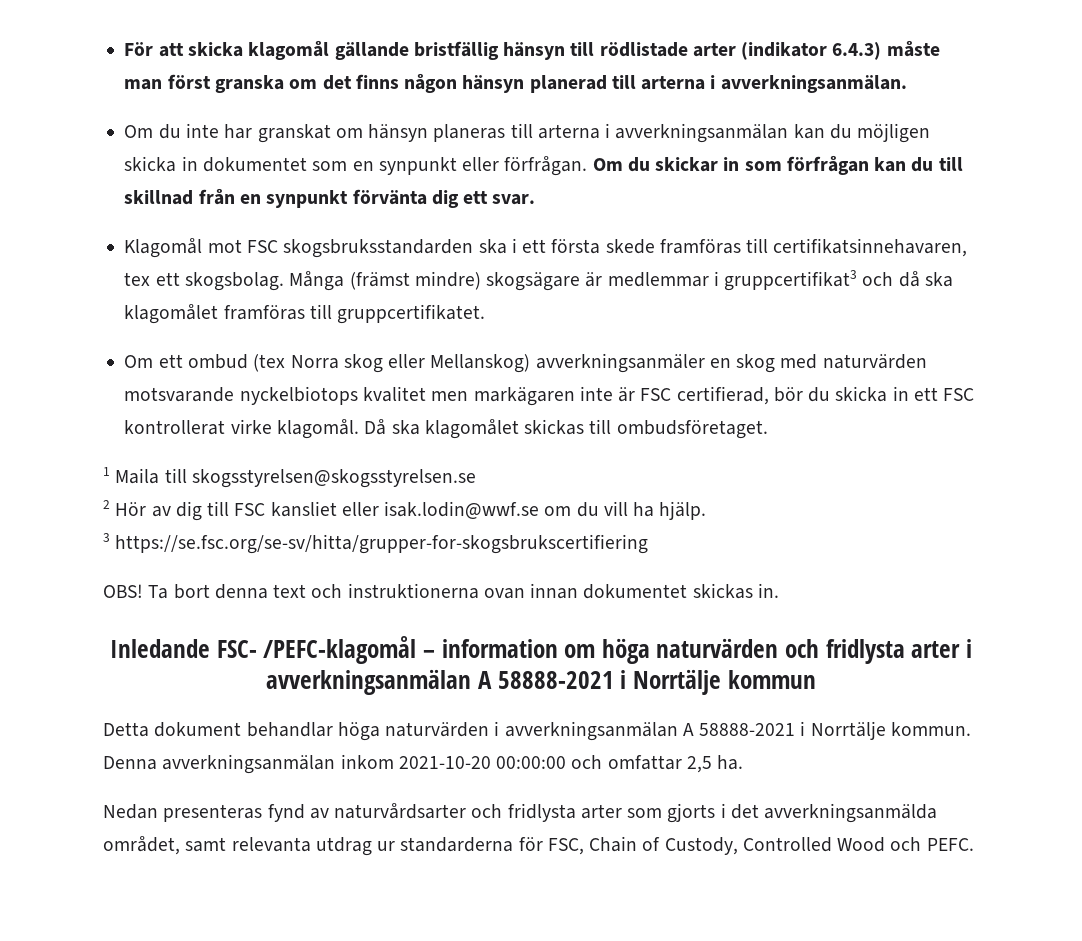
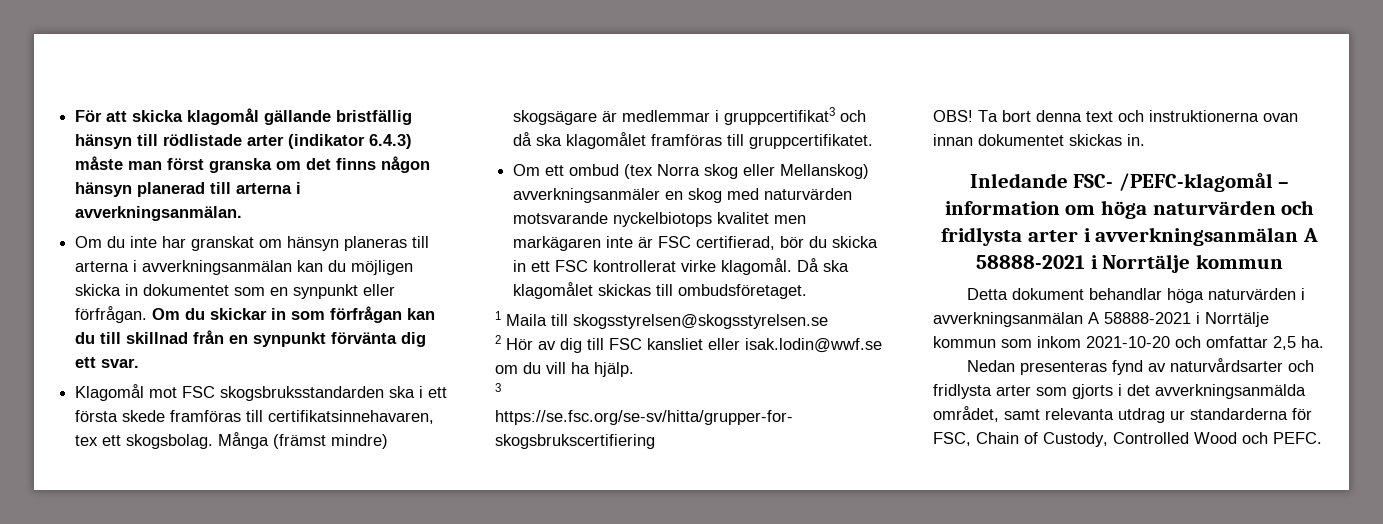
[890,722,971,736] [103,754,336,774] kommun. Denna avverkningsanmälan -> [933,336,1032,348] kommun som
[496,756,567,769] 00:00:00 -> (1170, 342) none

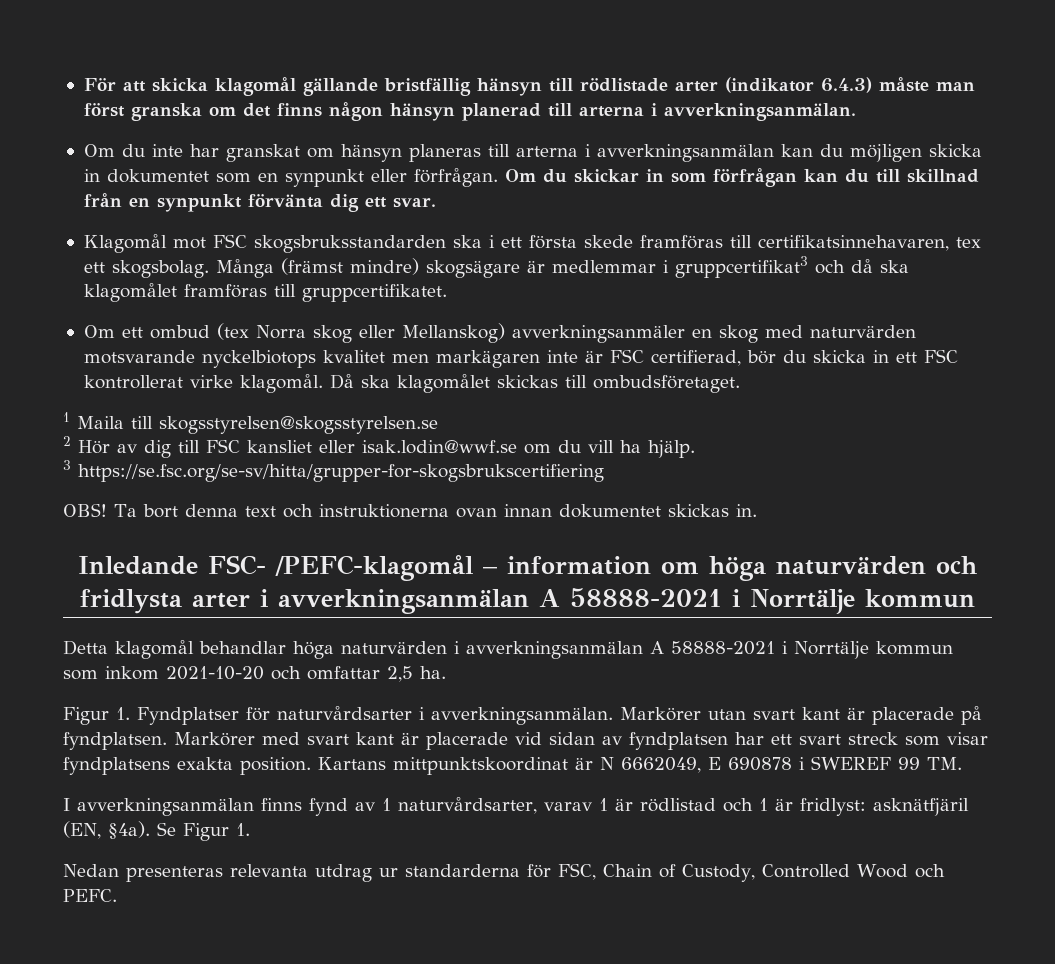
[1011,288,1084,300] dokument -> [115,640,194,659] klagomål
[966,358,1314,375] [933,384,1306,399] [933,406,1040,422] Nedan presenteras fynd av naturvårdsarter och fridlysta arter som gjorts i det avverkningsanmälda området, samt -> [63,706,982,725] [63,732,988,750] [63,756,962,775] [63,797,969,816] [63,821,250,841] [63,864,223,882] Figur 1. Fyndplatser för naturvårdsarter i avverkningsanmälan. Markörer utan svart kant är placerade på fyndplatsen. Markörer med svart kant är placerade vid sidan av fyndplatsen har ett svart streck som visar fyndplatsens exakta position. Kartans mittpunktskoordinat är N 6662049, E 690878 i SWEREF 99 TM. // I avverkningsanmälan finns fynd av 1 naturvårdsarter, varav 1 är rödlistad och 1 är fridlyst: asknätfjäril (EN, §4a). Se Figur 1. // Nedan presenteras

